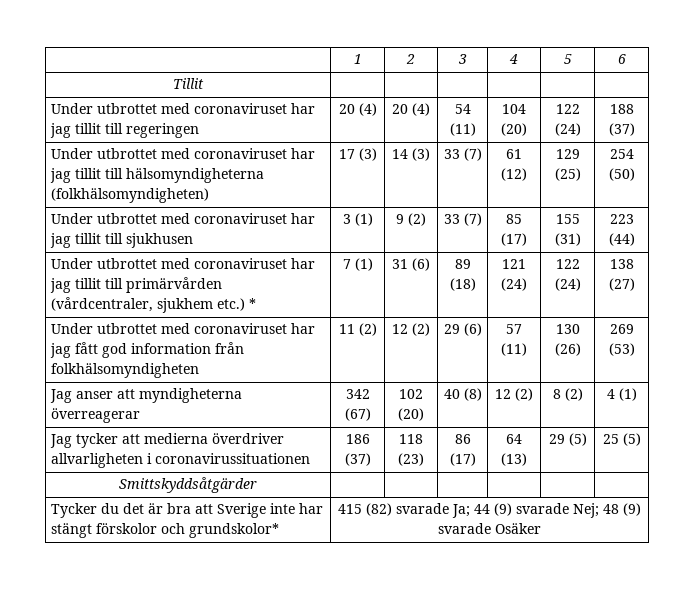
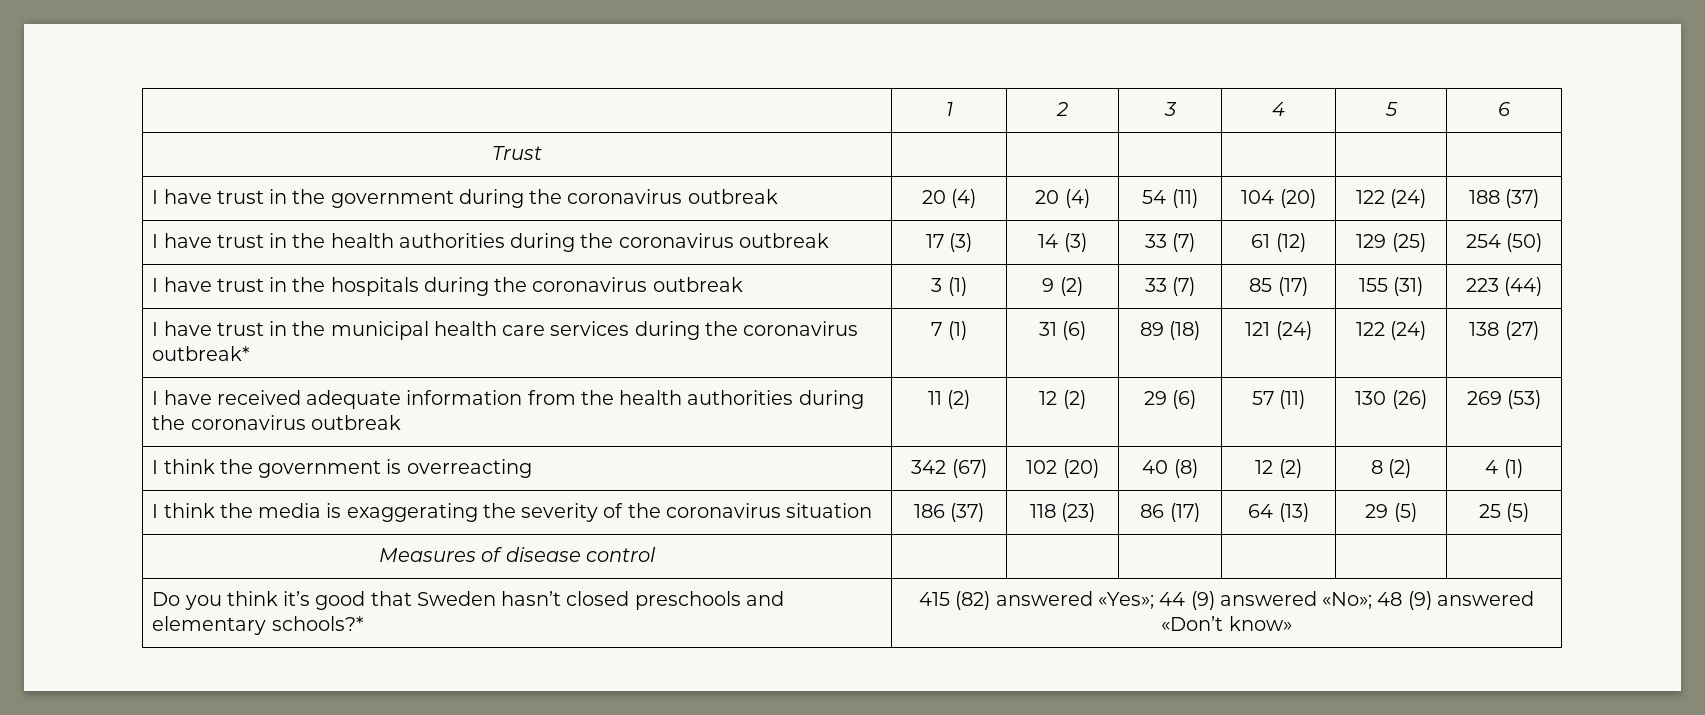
[173,78,204,89] [51,103,316,114] [50,123,200,138] Tillit | | | | | | // Under utbrottet med coronaviruset har jag tillit till regeringen -> [492,146,542,160] [152,189,778,208] Trust | | | | | | // I have trust in the government during the coronavirus outbreak
[51,148,316,159] [50,168,265,183] [51,188,210,203] Under utbrottet med coronaviruset har jag tillit till hälsomyndigheterna (folkhälsomyndigheten) -> [152,233,829,252] I have trust in the health authorities during the coronavirus outbreak
[51,213,316,224] [50,233,194,248] Under utbrottet med coronaviruset har jag tillit till sjukhusen -> [152,277,743,296] I have trust in the hospitals during the coronavirus outbreak
[51,258,316,269] [50,277,223,293] [51,297,257,313] Under utbrottet med coronaviruset har jag tillit till primärvården (vårdcentraler, sjukhem etc.) * -> [152,321,859,340] [152,346,251,361] I have trust in the municipal health care services during the coronavirus outbreak*
[51,323,316,334] [50,342,245,358] [51,363,200,378] Under utbrottet med coronaviruset har jag fått god information från folkhälsomyndigheten -> [152,390,864,409] [152,415,401,430] I have received adequate information from the health authorities during the coronavirus outbreak
[50,388,243,403] [51,408,141,423] Jag anser att myndigheterna överreagerar -> [152,459,532,478] I think the government is overreacting
[50,433,285,448] [51,453,311,468] Jag tycker att medierna överdriver allvarligheten i coronavirussituationen -> [152,503,873,522] I think the media is exaggerating the severity of the coronavirus situation
[119,477,257,493] [51,503,324,518] [51,523,280,538] [338,503,641,518] [438,523,541,534] Smittskyddsåtgärder | | | | | | // Tycker du det är bra att Sverige inte har stängt förskolor och grundskolor* | 415 (82) svarade Ja; 44 (9) svarade Nej; 48 (9) svarade Osäker -> [379,547,656,562] [152,591,784,610] [152,616,364,635] [919,591,1534,610] [1161,616,1292,631] Measures of disease control | | | | | | // Do you think it’s good that Sweden hasn’t closed preschools and elementary schools?* | 415 (82) answered «Yes»; 44 (9) answered «No»; 48 (9) answered «Don’t know»

